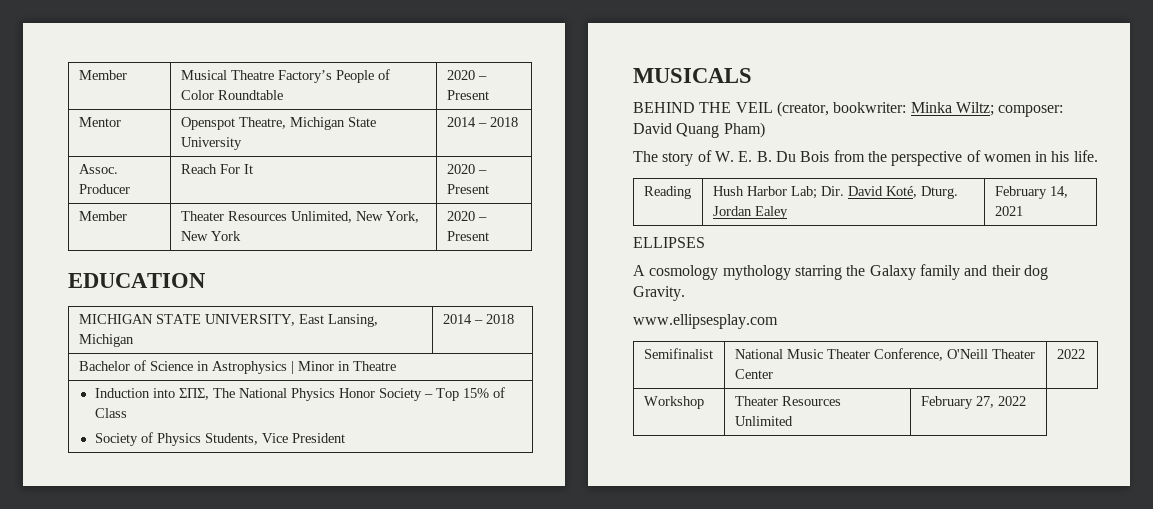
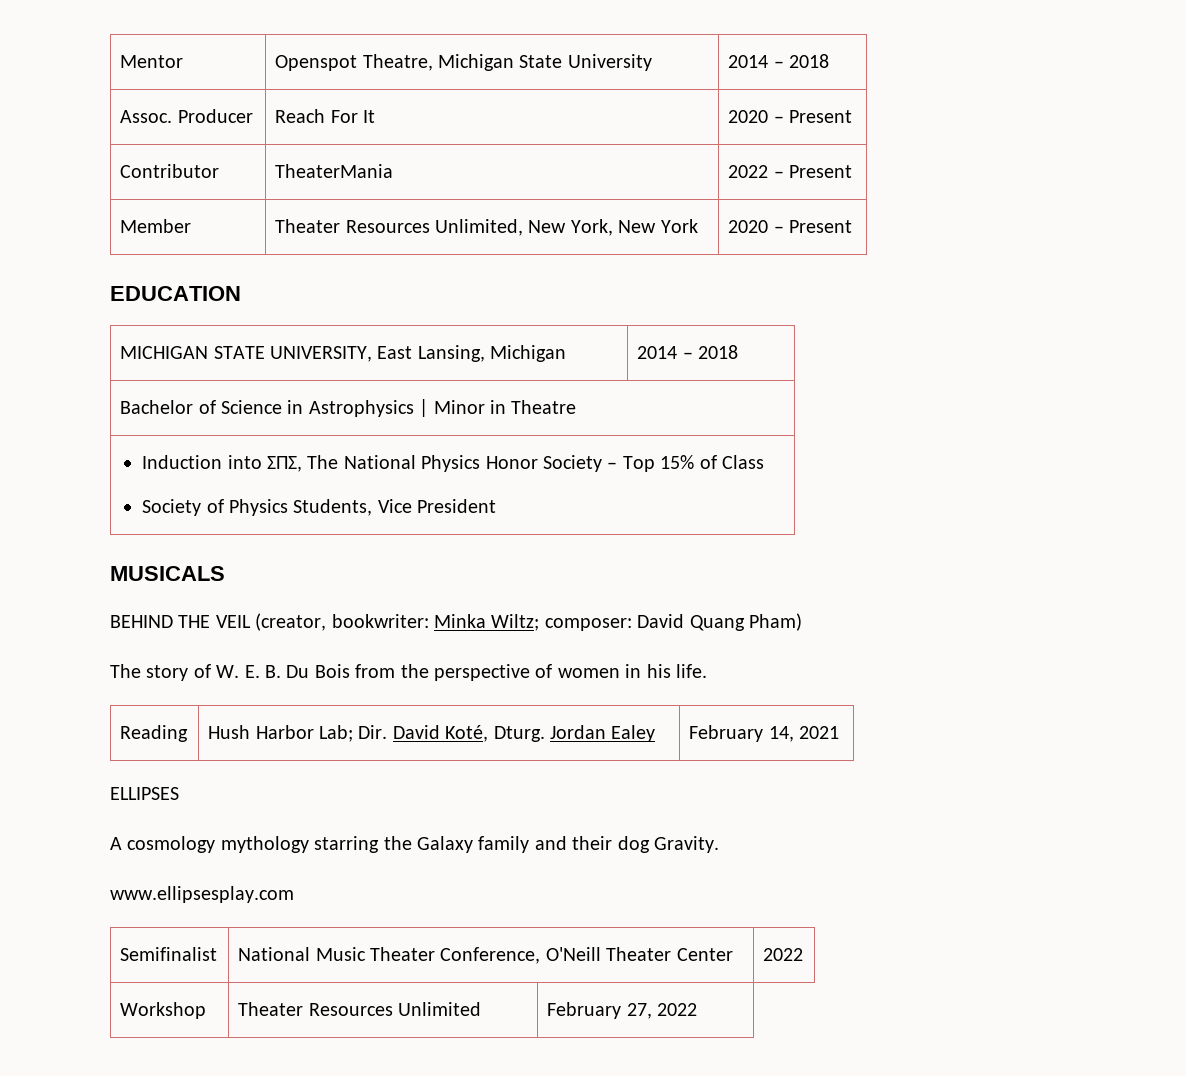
[78,70,127,80] [180,69,390,83] [180,90,283,100] [446,70,487,80] [446,90,489,100] Member | Musical Theatre Factory’s People of Color Roundtable | 2020 – Present // -> (120, 61) none
(489, 189) none -> [120,164,220,178] [275,164,394,178] [728,165,852,178] // Contributor | TheaterMania | 2022 – Present

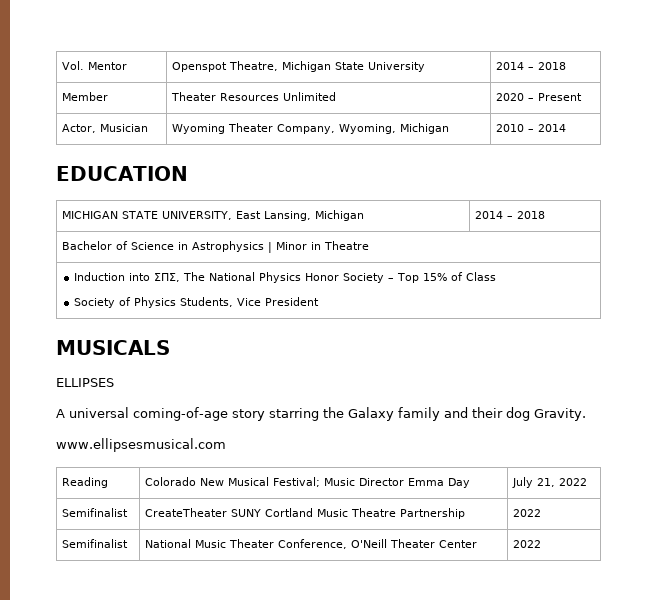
(120, 61) none -> [61,61,84,70] Vol.
[120,109,253,123] [275,109,375,123] [728,110,852,123] [120,164,220,178] [275,164,394,178] [728,165,852,178] [120,219,192,233] [275,219,698,236] [728,220,852,233] Assoc. Producer | Reach For It | 2020 – Present // Contributor | TheaterMania | 2022 – Present // Member | Theater Resources Unlimited, New York, New York | 2020 – Present -> [61,92,108,101] [170,92,336,101] [495,93,582,101] [61,124,148,133] [171,123,449,134] [495,124,566,132] Member | Theater Resources Unlimited | 2020 – Present // Actor, Musician | Wyoming Theater Company, Wyoming, Michigan | 2010 – 2014
[110,613,802,631] [110,664,707,681] [120,725,189,742] [208,725,656,742] [689,725,839,742] // BEHIND THE VEIL (creator, bookwriter: Minka Wiltz; composer: David Quang Pham) // The story of W. E. B. Du Bois from the perspective of women in his life. // Reading | Hush Harbor Lab; Dir. David Koté, Dturg. Jordan Ealey | February 14, 2021 -> (170, 347) none
[127,836,309,853] cosmology mythology -> [69,407,265,421] universal coming-of-age story
[110,886,294,903] www.ellipsesplay.com -> [56,438,226,452] [61,477,108,488] [144,477,470,488] [511,477,587,488] [61,508,128,517] [144,508,465,519] [512,509,541,517] www.ellipsesmusical.com // Reading | Colorado New Musical Festival; Music Director Emma Day | July 21, 2022 // Semifinalist | CreateTheater SUNY Cortland Music Theatre Partnership | 2022
[120,1002,207,1019] [238,1002,481,1016] [547,1002,697,1019] // Workshop | Theater Resources Unlimited | February 27, 2022 -> (541, 544) none

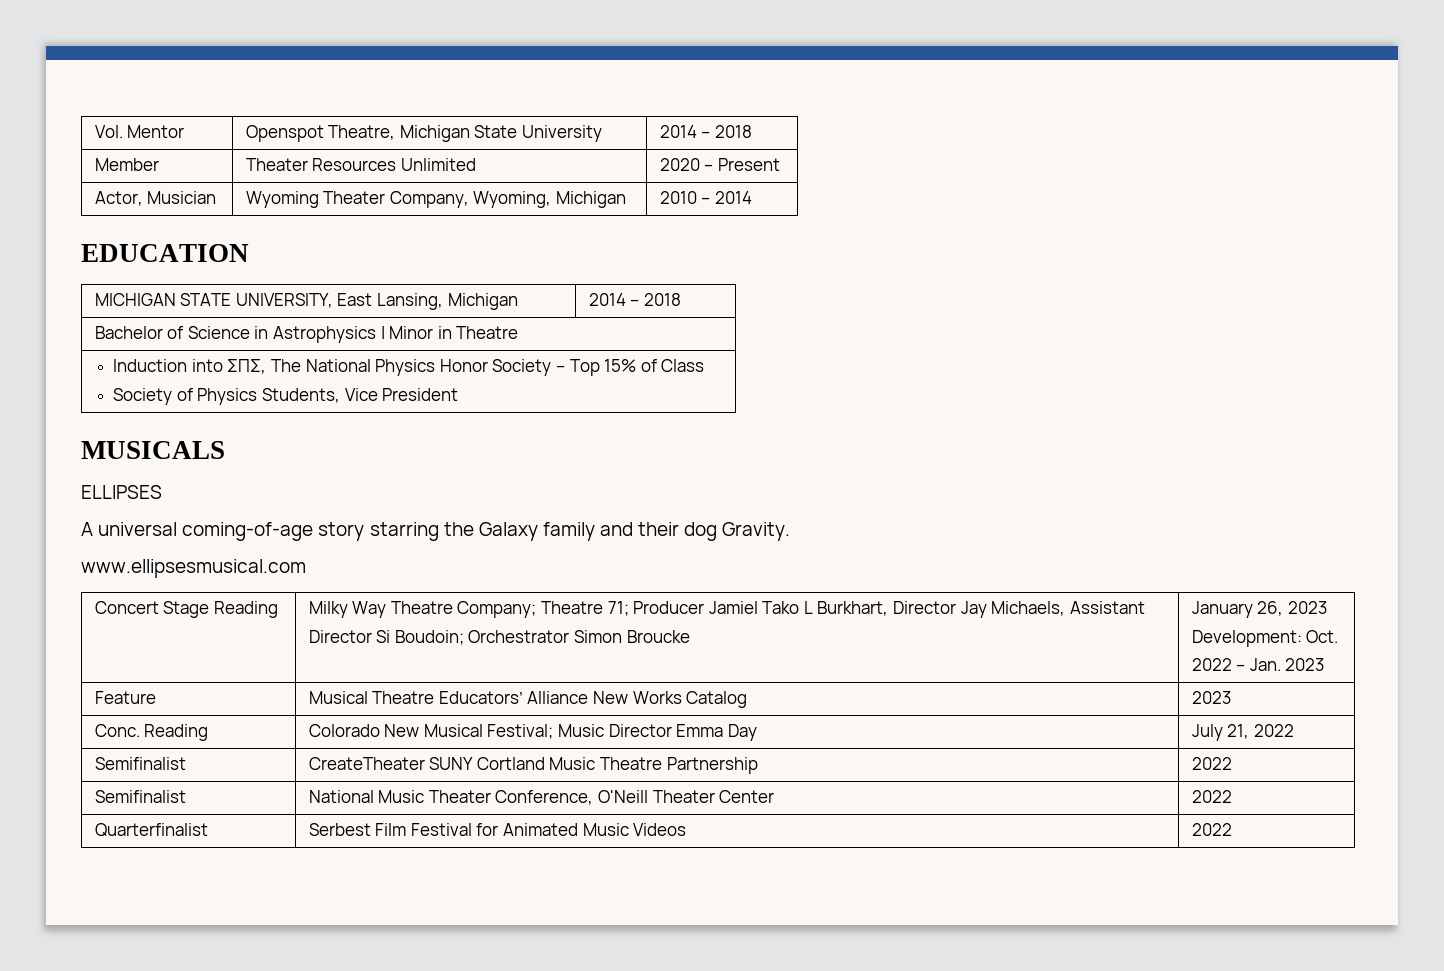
(226, 445) none -> [94,601,278,618] [308,601,1145,618] [308,630,690,645] [1191,601,1327,618] [1191,630,1339,647] [1191,658,1325,671] [94,691,156,704] [308,691,748,708] [1191,691,1231,704] [94,724,140,737] Concert Stage Reading | Milky Way Theatre Company; Theatre 71; Producer Jamiel Tako L Burkhart, Director Jay Michaels, Assistant // Director Si Boudoin; Orchestrator Simon Broucke | January 26, 2023 // Development: Oct. // 2022 – Jan. 2023 // Feature | Musical Theatre Educators’ Alliance New Works Catalog | 2023 // Conc.
(541, 544) none -> [94,823,208,837] [308,823,687,836] [1191,823,1232,836] // Quarterfinalist | Serbest Film Festival for Animated Music Videos | 2022

